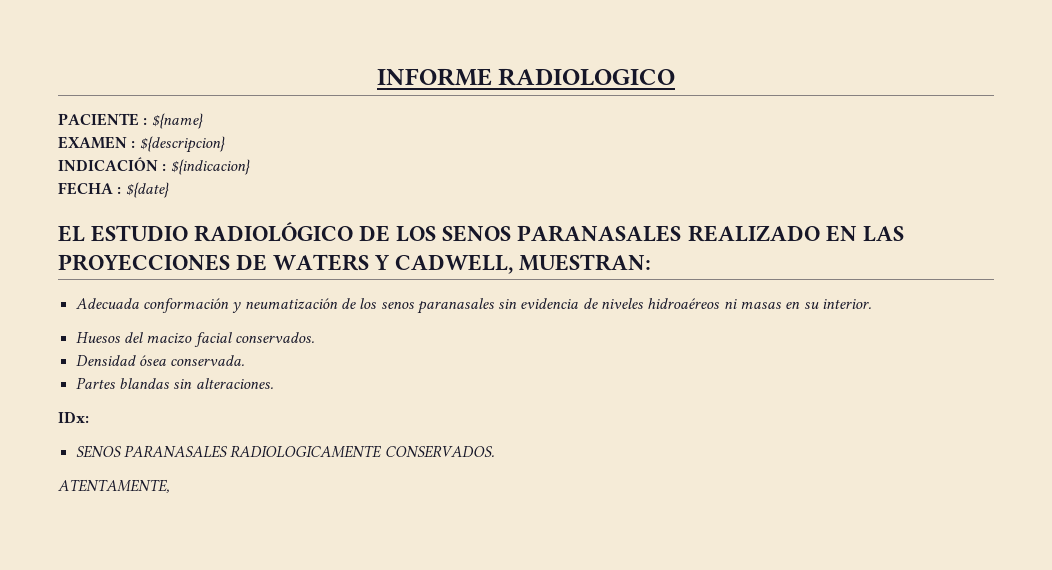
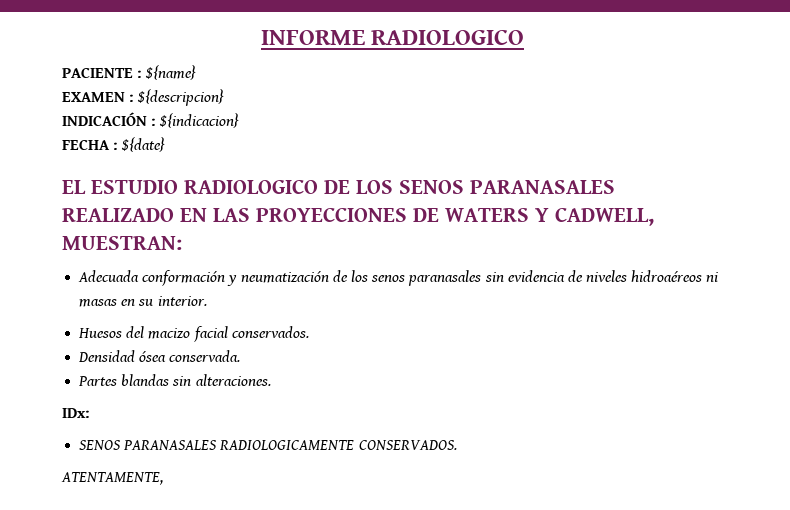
[194,222,354,242] RADIOLÓGICO -> [184,179,318,194] RADIOLOGICO

